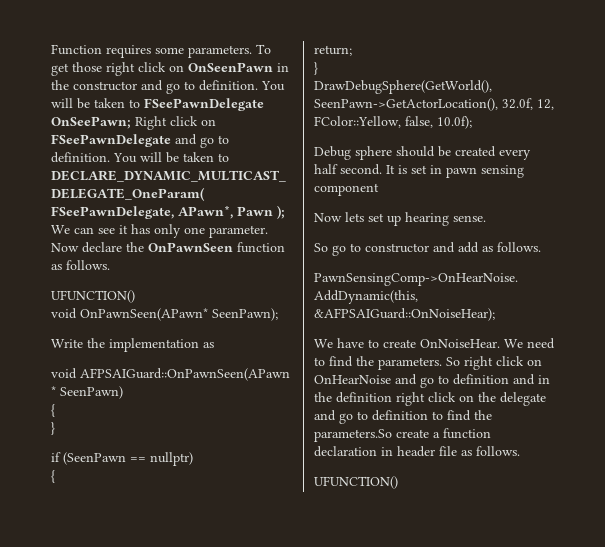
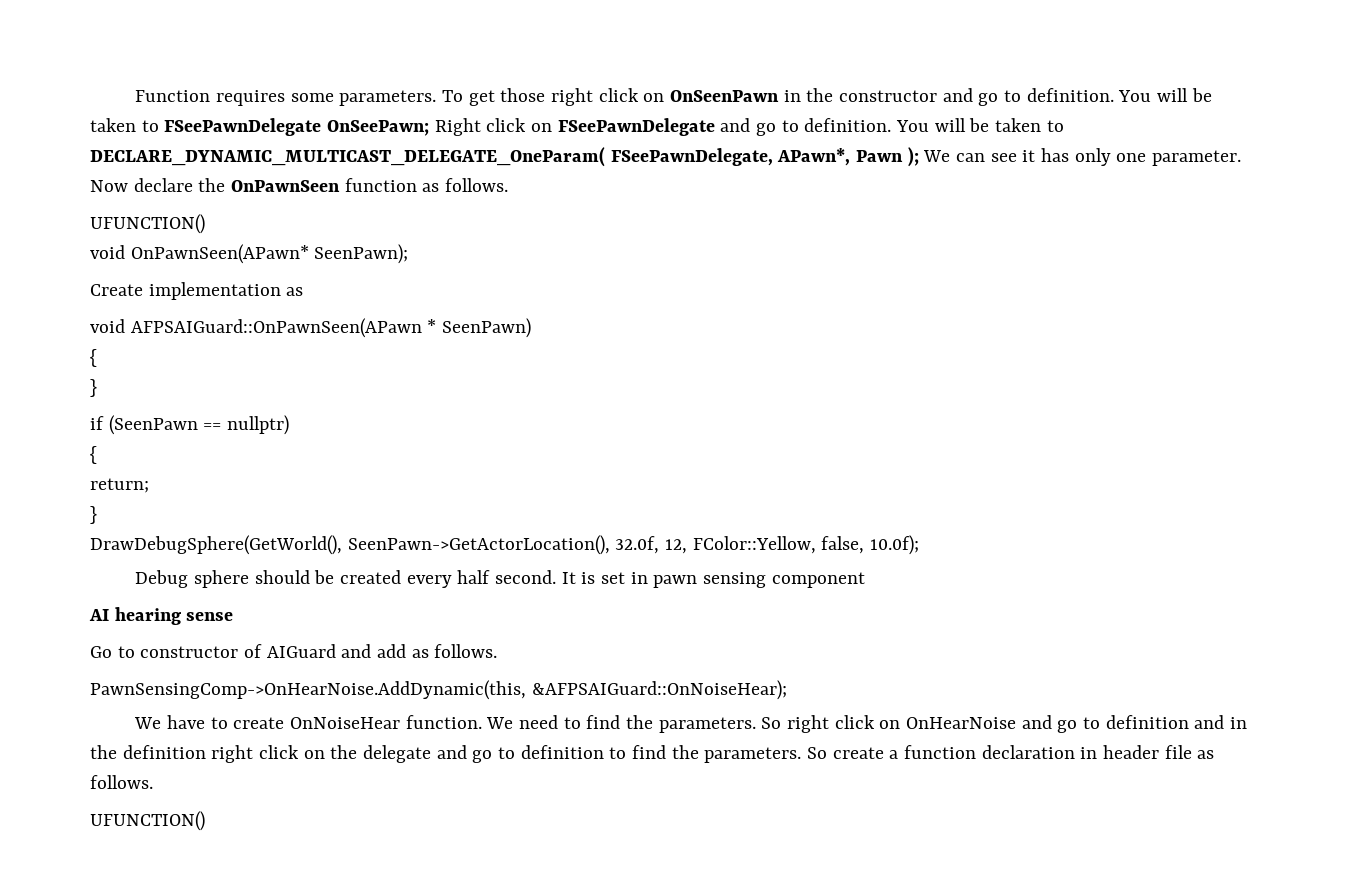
[51,338,105,348] Write the -> [90,284,143,296] Create
[314,212,486,226] [314,243,429,256] Now lets set up hearing sense. // So go to constructor -> [89,607,234,625] [90,644,336,658] AI hearing sense // Go to constructor of AIGuard
[420,339,500,348] OnNoiseHear. -> [290,715,482,729] OnNoiseHear function.
[314,429,392,442] parameters.So -> [704,747,828,763] parameters. So

